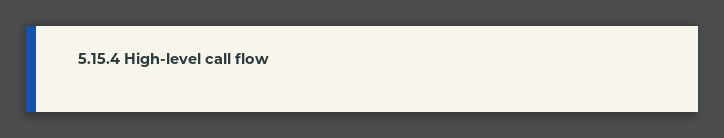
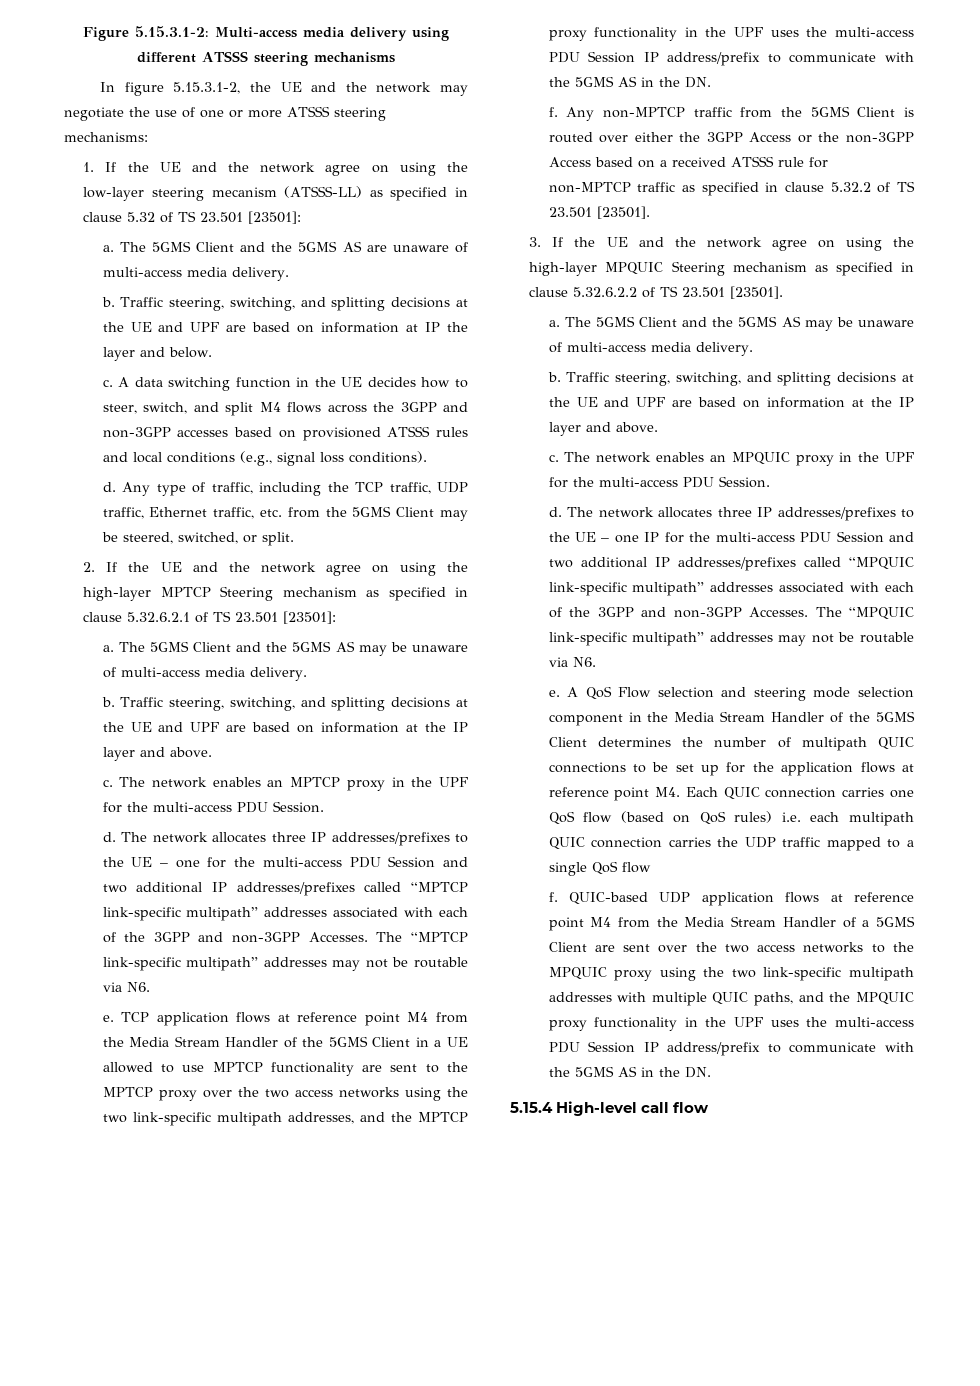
(78, 58) none -> [83,26,449,41] [137,51,395,66] [100,82,468,96] [64,106,386,121] [64,132,148,142] [83,162,468,176] [83,186,468,201] [83,211,302,224] [102,241,469,253] [102,267,289,281] [101,297,468,311] [102,322,468,333] [102,347,212,361] [102,377,468,391] [102,402,469,416] [102,426,469,441] [102,451,427,466] [102,482,469,496] [102,506,468,521] [101,532,294,546] [83,562,469,576] [83,586,469,601] [83,611,337,624] [102,641,469,656] [102,667,307,681] [101,697,468,711] [102,722,468,733] [102,747,212,761] [102,777,468,791] [102,801,324,813] [102,832,469,846] [102,856,468,868] [102,882,469,896] [102,907,469,921] [102,932,468,943] [102,957,468,971] [102,982,150,992] [102,1012,468,1026] [102,1036,468,1048] [102,1062,468,1076] [102,1087,468,1101] [102,1112,468,1126] [548,27,914,41] [548,51,914,66] [548,76,711,88] [548,106,914,121] [548,132,914,143] [548,156,828,168] [548,181,915,196] [548,206,650,219] [529,237,914,251] [529,261,914,276] [529,286,784,299] [548,316,914,331] [548,342,753,356] [547,372,914,386] [548,397,914,408] [548,422,658,436] [548,452,914,466] [548,476,770,488] [548,507,914,521] [548,531,914,543] [548,557,914,571] [548,582,914,596] [548,607,914,620] [548,632,914,646] [548,657,596,667] [548,686,914,701] [548,711,915,726] [548,737,914,751] [548,762,914,776] [548,787,914,801] [548,811,914,826] [548,837,914,851] [548,861,651,876] [548,892,915,906] [548,916,915,931] [548,942,914,953] [548,967,914,981] [548,992,914,1006] [548,1017,914,1031] [548,1041,914,1056] [548,1066,711,1078] Figure 5.15.3.1-2: Multi-access media delivery using different ATSSS steering mechanisms // In figure 5.15.3.1-2, the UE and the network may negotiate the use of one or more ATSSS steering mechanisms: // 1. If the UE and the network agree on using the low-layer steering mecanism (ATSSS-LL) as specified in clause 5.32 of TS 23.501 [23501]: // a. The 5GMS Client and the 5GMS AS are unaware of multi-access media delivery. // b. Traffic steering, switching, and splitting decisions at the UE and UPF are based on information at IP the layer and below. // c. A data switching function in the UE decides how to steer, switch, and split M4 flows across the 3GPP and non-3GPP accesses based on provisioned ATSSS rules and local conditions (e.g., signal loss conditions). // d. Any type of traffic, including the TCP traffic, UDP traffic, Ethernet traffic, etc. from the 5GMS Client may be steered, switched, or split. // 2. If the UE and the network agree on using the high-layer MPTCP Steering mechanism as specified in clause 5.32.6.2.1 of TS 23.501 [23501]: // a. The 5GMS Client and the 5GMS AS may be unaware of multi-access media delivery. // b. Traffic steering, switching, and splitting decisions at the UE and UPF are based on information at the IP layer and above. // c. The network enables an MPTCP proxy in the UPF for the multi-access PDU Session. // d. The network allocates three IP addresses/prefixes to the UE – one for the multi-access PDU Session and two additional IP addresses/prefixes called “MPTCP link-specific multipath” addresses associated with each of the 3GPP and non-3GPP Accesses. The “MPTCP link-specific multipath” addresses may not be routable via N6. // e. TCP application flows at reference point M4 from the Media Stream Handler of the 5GMS Client in a UE allowed to use MPTCP functionality are sent to the MPTCP proxy over the two access networks using the two link-specific multipath addresses, and the MPTCP proxy functionality in the UPF uses the multi-access PDU Session IP address/prefix to communicate with the 5GMS AS in the DN. // f. Any non-MPTCP traffic from the 5GMS Client is routed over either the 3GPP Access or the non-3GPP Access based on a received ATSSS rule for non-MPTCP traffic as specified in clause 5.32.2 of TS 23.501 [23501]. // 3. If the UE and the network agree on using the high-layer MPQUIC Steering mechanism as specified in clause 5.32.6.2.2 of TS 23.501 [23501]. // a. The 5GMS Client and the 5GMS AS may be unaware of multi-access media delivery. // b. Traffic steering, switching, and splitting decisions at the UE and UPF are based on information at the IP layer and above. // c. The network enables an MPQUIC proxy in the UPF for the multi-access PDU Session. // d. The network allocates three IP addresses/prefixes to the UE – one IP for the multi-access PDU Session and two additional IP addresses/prefixes called “MPQUIC link-specific multipath” addresses associated with each of the 3GPP and non-3GPP Accesses. The “MPQUIC link-specific multipath” addresses may not be routable via N6. // e. A QoS Flow selection and steering mode selection component in the Media Stream Handler of the 5GMS Client determines the number of multipath QUIC connections to be set up for the application flows at reference point M4. Each QUIC connection carries one QoS flow (based on QoS rules) i.e. each multipath QUIC connection carries the UDP traffic mapped to a single QoS flow // f. QUIC-based UDP application flows at reference point M4 from the Media Stream Handler of a 5GMS Client are sent over the two access networks to the MPQUIC proxy using the two link-specific multipath addresses with multiple QUIC paths, and the MPQUIC proxy functionality in the UPF uses the multi-access PDU Session IP address/prefix to communicate with the 5GMS AS in the DN. //

